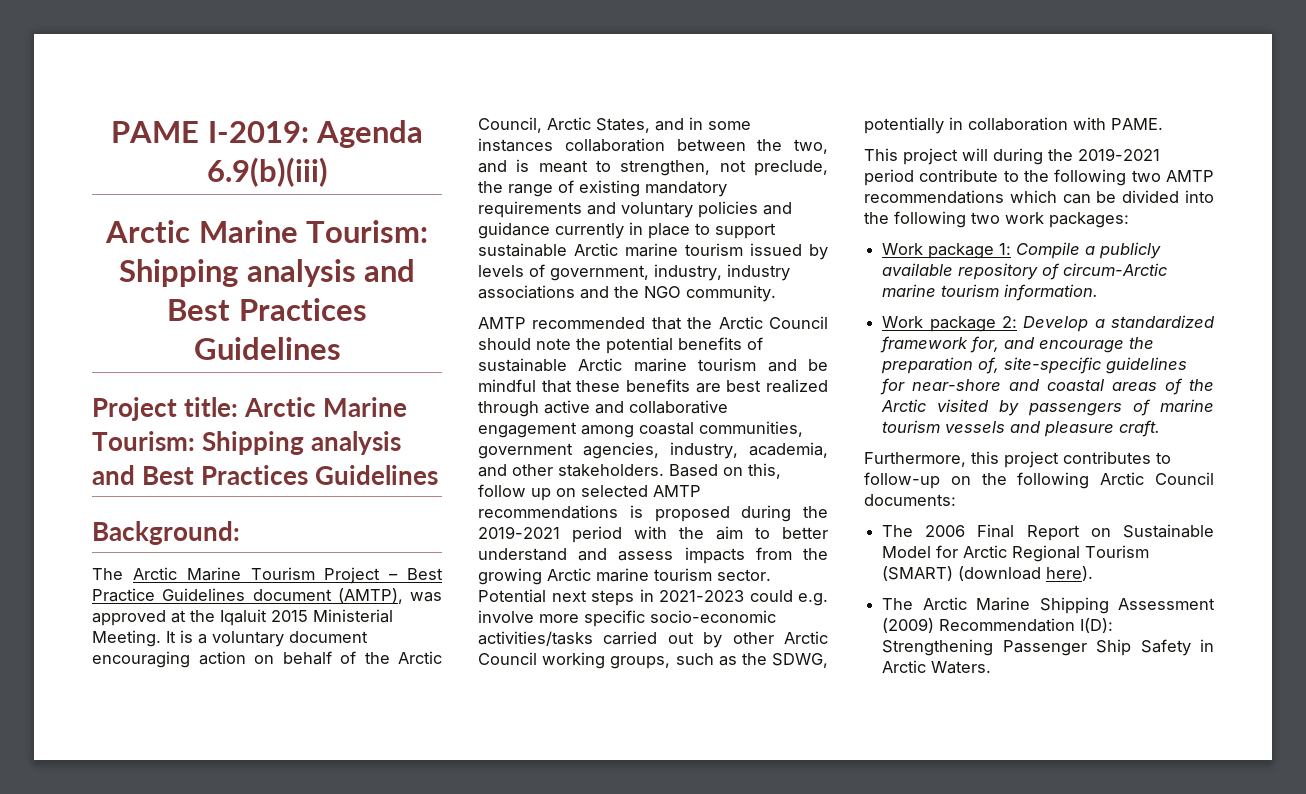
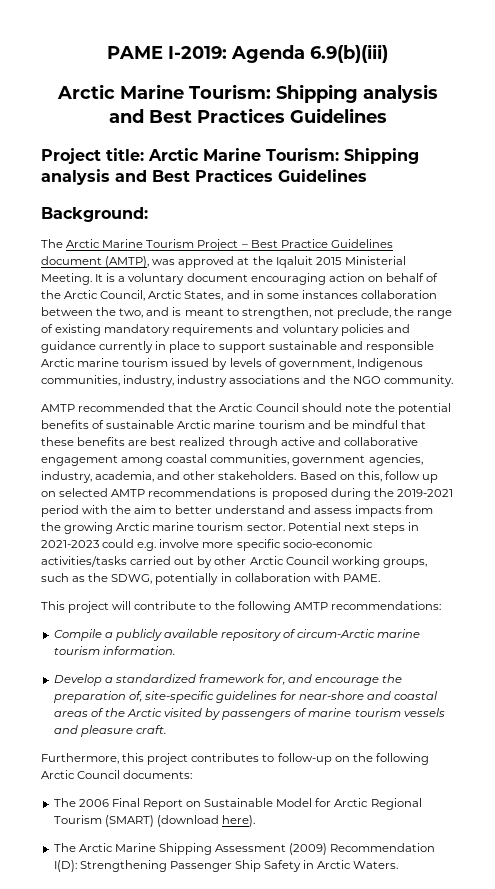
(567, 250) none -> [339,341,434,353] and responsible
(649, 273) none -> [356,358,423,370] [41,375,120,386] Indigenous communities,
[993,148,1160,165] [864,169,1214,186] [864,190,1214,204] [864,211,1129,228] [882,243,1012,259] during the 2019-2021 period contribute to the following two AMTP recommendations which can be divided into the following two work packages: // Work package 1: -> [134,601,441,613] contribute to the following AMTP recommendations: //
[882,316,1017,332] Work package 2: -> (175, 650) none

